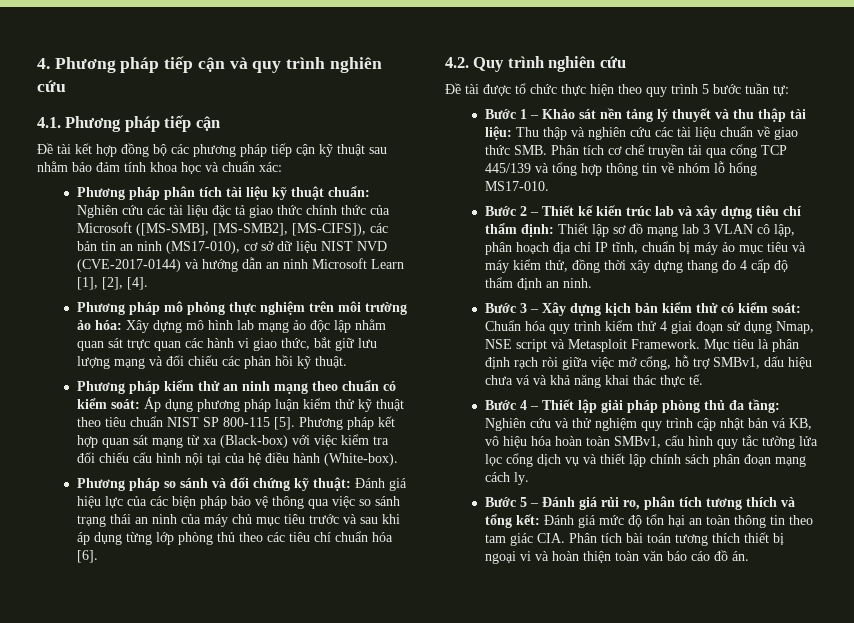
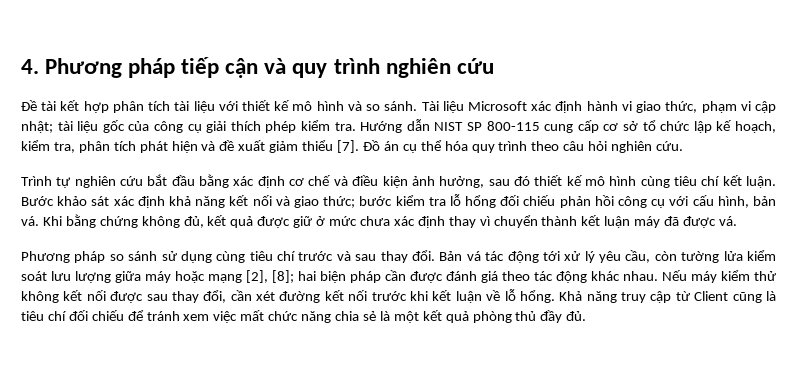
[37,115,220,132] // 4.1. Phương pháp tiếp cận -> (494, 66) none
[121,143,387,157] [37,161,282,174] [76,186,370,200] [76,204,390,218] [76,222,388,236] [76,241,387,254] [76,257,404,272] [76,277,148,290] [76,301,407,315] [76,319,386,333] [76,337,377,351] [76,355,347,369] [76,380,396,394] [76,397,404,412] [76,416,395,430] [76,434,389,448] [76,452,398,466] [76,477,407,491] [76,496,400,509] [76,514,400,527] [76,531,393,545] [76,550,98,563] [445,56,626,72] [445,83,789,97] [484,108,806,122] [484,126,798,140] [484,144,787,158] [484,161,757,176] [484,181,549,191] [484,205,802,219] [484,223,795,237] [484,241,806,255] [484,259,788,273] [484,277,592,290] [484,302,801,316] [484,320,814,334] [484,339,799,352] [484,355,812,370] [484,374,703,388] [484,399,780,413] [484,418,812,431] [484,435,818,449] [484,453,806,467] [484,472,529,485] [484,496,795,510] [484,514,813,528] [484,532,784,546] [484,550,749,564] đồng bộ các phương pháp tiếp cận kỹ thuật sau nhằm bảo đảm tính khoa học và chuẩn xác: // Phương pháp phân tích tài liệu kỹ thuật chuẩn: Nghiên cứu các tài liệu đặc tả giao thức chính thức của Microsoft ([MS-SMB], [MS-SMB2], [MS-CIFS]), các bản tin an ninh (MS17-010), cơ sở dữ liệu NIST NVD (CVE-2017-0144) và hướng dẫn an ninh Microsoft Learn [1], [2], [4]. // Phương pháp mô phỏng thực nghiệm trên môi trường ảo hóa: Xây dựng mô hình lab mạng ảo độc lập nhằm quan sát trực quan các hành vi giao thức, bắt giữ lưu lượng mạng và đối chiếu các phản hồi kỹ thuật. // Phương pháp kiểm thử an ninh mạng theo chuẩn có kiểm soát: Áp dụng phương pháp luận kiểm thử kỹ thuật theo tiêu chuẩn NIST SP 800-115 [5]. Phương pháp kết hợp quan sát mạng từ xa (Black-box) với việc kiểm tra đối chiếu cấu hình nội tại của hệ điều hành (White-box). // Phương pháp so sánh và đối chứng kỹ thuật: Đánh giá hiệu lực của các biện pháp bảo vệ thông qua việc so sánh trạng thái an ninh của máy chủ mục tiêu trước và sau khi áp dụng từng lớp phòng thủ theo các tiêu chí chuẩn hóa [6]. // 4.2. Quy trình nghiên cứu // Đề tài được tổ chức thực hiện theo quy trình 5 bước tuần tự: // Bước 1 – Khảo sát nền tảng lý thuyết và thu thập tài liệu: Thu thập và nghiên cứu các tài liệu chuẩn về giao thức SMB. Phân tích cơ chế truyền tải qua cổng TCP 445/139 và tổng hợp thông tin về nhóm lỗ hổng MS17-010. // Bước 2 – Thiết kế kiến trúc lab và xây dựng tiêu chí thẩm định: Thiết lập sơ đồ mạng lab 3 VLAN cô lập, phân hoạch địa chỉ IP tĩnh, chuẩn bị máy ảo mục tiêu và máy kiểm thử, đồng thời xây dựng thang đo 4 cấp độ thẩm định an ninh. // Bước 3 – Xây dựng kịch bản kiểm thử có kiểm soát: Chuẩn hóa quy trình kiểm thử 4 giai đoạn sử dụng Nmap, NSE script và Metasploit Framework. Mục tiêu là phân định rạch ròi giữa việc mở cổng, hỗ trợ SMBv1, dấu hiệu chưa vá và khả năng khai thác thực tế. // Bước 4 – Thiết lập giải pháp phòng thủ đa tầng: Nghiên cứu và thử nghiệm quy trình cập nhật bản vá KB, vô hiệu hóa hoàn toàn SMBv1, cấu hình quy tắc tường lửa lọc cổng dịch vụ và thiết lập chính sách phân đoạn mạng cách ly. // Bước 5 – Đánh giá rủi ro, phân tích tương thích và tổng kết: Đánh giá mức độ tổn hại an toàn thông tin theo tam giác CIA. Phân tích bài toán tương thích thiết bị ngoại vi và hoàn thiện toàn văn báo cáo đồ án. -> [112,100,776,113] [21,119,777,133] [21,140,684,153] [21,174,776,188] [21,194,777,208] [21,214,737,228] [21,250,776,263] [21,270,777,283] [21,289,776,303] [21,310,587,323] phân tích tài liệu với thiết kế mô hình và so sánh. Tài liệu Microsoft xác định hành vi giao thức, phạm vi cập nhật; tài liệu gốc của công cụ giải thích phép kiểm tra. Hướng dẫn NIST SP 800-115 cung cấp cơ sở tổ chức lập kế hoạch, kiểm tra, phân tích phát hiện và đề xuất giảm thiểu [7]. Đồ án cụ thể hóa quy trình theo câu hỏi nghiên cứu. // Trình tự nghiên cứu bắt đầu bằng xác định cơ chế và điều kiện ảnh hưởng, sau đó thiết kế mô hình cùng tiêu chí kết luận. Bước khảo sát xác định khả năng kết nối và giao thức; bước kiểm tra lỗ hổng đối chiếu phản hồi công cụ với cấu hình, bản vá. Khi bằng chứng không đủ, kết quả được giữ ở mức chưa xác định thay vì chuyển thành kết luận máy đã được vá. // Phương pháp so sánh sử dụng cùng tiêu chí trước và sau thay đổi. Bản vá tác động tới xử lý yêu cầu, còn tường lửa kiểm soát lưu lượng giữa máy hoặc mạng [2], [8]; hai biện pháp cần được đánh giá theo tác động khác nhau. Nếu máy kiểm thử không kết nối được sau thay đổi, cần xét đường kết nối trước khi kết luận về lỗ hổng. Khả năng truy cập từ Client cũng là tiêu chí đối chiếu để tránh xem việc mất chức năng chia sẻ là một kết quả phòng thủ đầy đủ.

